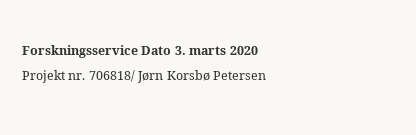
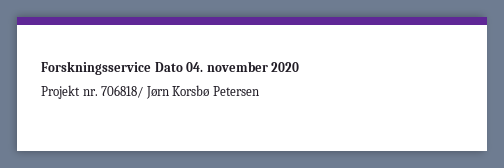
[174,46,227,55] 3. marts -> [186,61,268,72] 04. november

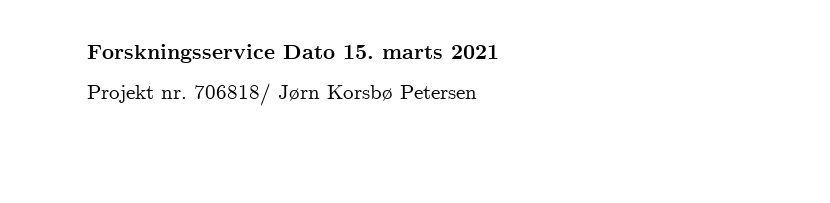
[186,61,300,72] 04. november 2020 -> [343,45,499,59] 15. marts 2021

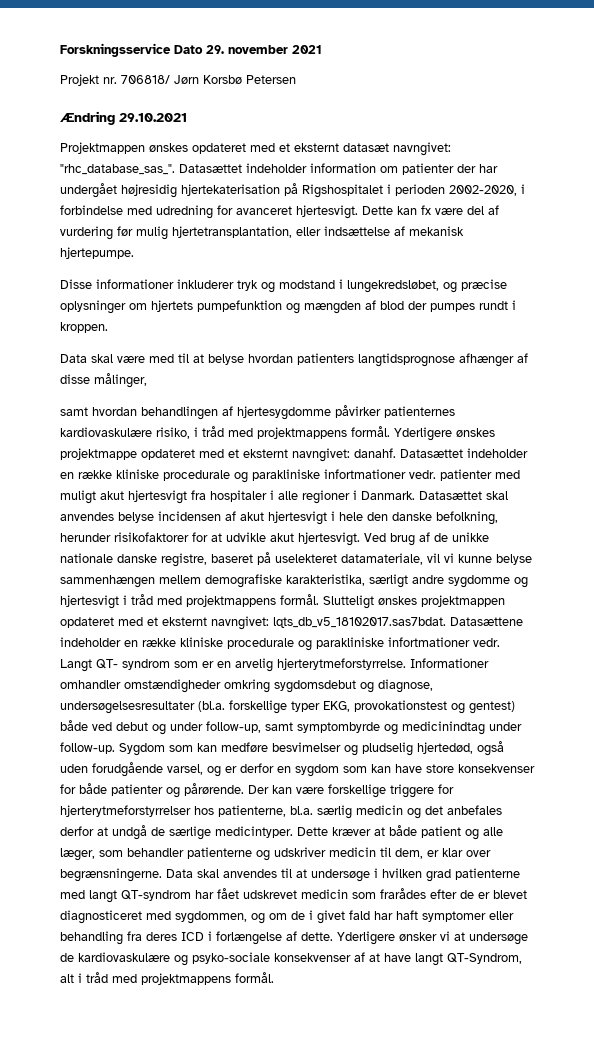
[343,45,443,59] 15. marts -> [206,45,288,54] 29. november
(477, 92) none -> [60,111,187,125] [60,142,451,156] [60,163,498,175] [60,183,525,198] [60,205,499,219] [60,226,464,240] [60,247,134,259] [60,279,507,293] [60,300,516,314] [60,322,108,333] [60,353,528,367] [60,373,147,388] [60,405,455,420] [60,426,495,441] [60,448,528,462] [60,469,520,483] [60,490,508,504] [60,511,498,525] [60,532,489,546] [60,552,532,567] [60,574,528,588] [60,594,505,609] [60,616,523,630] [60,637,500,651] [60,658,489,672] [60,679,433,693] [60,700,515,714] [60,720,522,735] [60,741,504,756] [60,762,535,777] [60,783,454,798] [60,805,502,819] [60,825,503,840] [60,847,491,861] [60,868,520,882] [60,888,527,903] [60,910,514,924] [60,931,528,945] [60,952,522,966] [60,972,274,985] // Ændring 29.10.2021 // Projektmappen ønskes opdateret med et eksternt datasæt navngivet: "rhc_database_sas_". Datasættet indeholder information om patienter der har undergået højresidig hjertekaterisation på Rigshospitalet i perioden 2002-2020, i forbindelse med udredning for avanceret hjertesvigt. Dette kan fx være del af vurdering før mulig hjertetransplantation, eller indsættelse af mekanisk hjertepumpe. // Disse informationer inkluderer tryk og modstand i lungekredsløbet, og præcise oplysninger om hjertets pumpefunktion og mængden af blod der pumpes rundt i kroppen. // Data skal være med til at belyse hvordan patienters langtidsprognose afhænger af disse målinger, // samt hvordan behandlingen af hjertesygdomme påvirker patienternes kardiovaskulære risiko, i tråd med projektmappens formål. Yderligere ønskes projektmappe opdateret med et eksternt navngivet: danahf. Datasættet indeholder en række kliniske procedurale og parakliniske infortmationer vedr. patienter med muligt akut hjertesvigt fra hospitaler i alle regioner i Danmark. Datasættet skal anvendes belyse incidensen af akut hjertesvigt i hele den danske befolkning, herunder risikofaktorer for at udvikle akut hjertesvigt. Ved brug af de unikke nationale danske registre, baseret på uselekteret datamateriale, vil vi kunne belyse sammenhængen mellem demografiske karakteristika, særligt andre sygdomme og hjertesvigt i tråd med projektmappens formål. Slutteligt ønskes projektmappen opdateret med et eksternt navngivet: lqts_db_v5_18102017.sas7bdat. Datasættene indeholder en række kliniske procedurale og parakliniske infortmationer vedr. Langt QT- syndrom som er en arvelig hjerterytmeforstyrrelse. Informationer omhandler omstændigheder omkring sygdomsdebut og diagnose, undersøgelsesresultater (bl.a. forskellige typer EKG, provokationstest og gentest) både ved debut og under follow-up, samt symptombyrde og medicinindtag under follow-up. Sygdom som kan medføre besvimelser og pludselig hjertedød, også uden forudgående varsel, og er derfor en sygdom som kan have store konsekvenser for både patienter og pårørende. Der kan være forskellige triggere for hjerterytmeforstyrrelser hos patienterne, bl.a. særlig medicin og det anbefales derfor at undgå de særlige medicintyper. Dette kræver at både patient og alle læger, som behandler patienterne og udskriver medicin til dem, er klar over begrænsningerne. Data skal anvendes til at undersøge i hvilken grad patienterne med langt QT-syndrom har fået udskrevet medicin som frarådes efter de er blevet diagnosticeret med sygdommen, og om de i givet fald har haft symptomer eller behandling fra deres ICD i forlængelse af dette. Yderligere ønsker vi at undersøge de kardiovaskulære og psyko-sociale konsekvenser af at have langt QT-Syndrom, alt i tråd med projektmappens formål.

